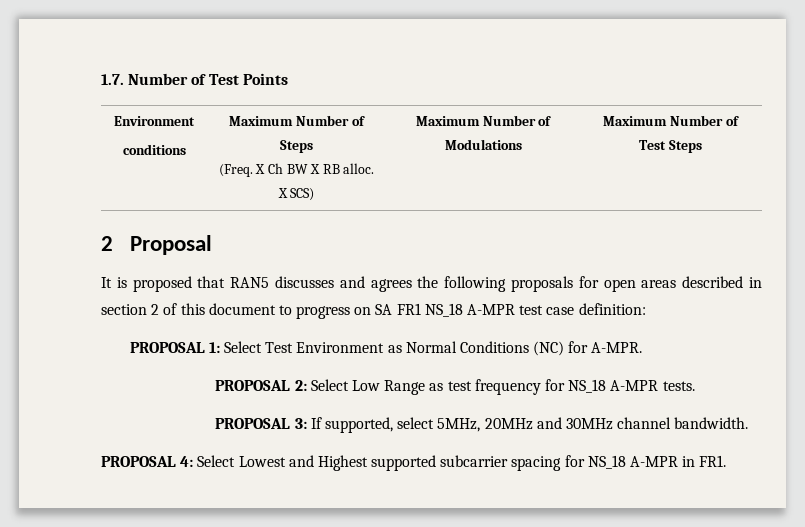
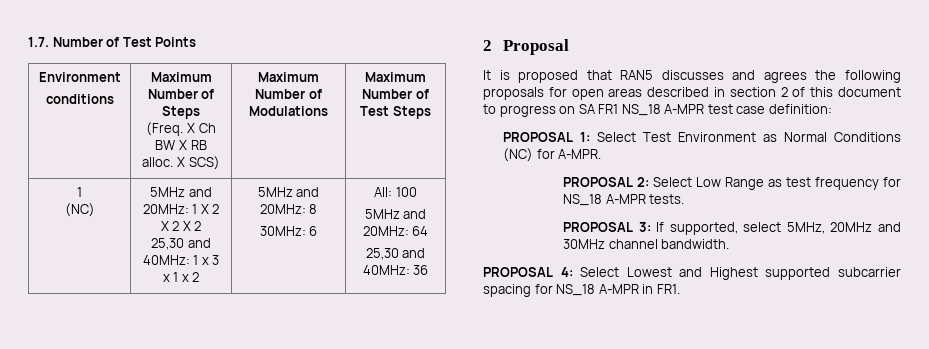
(702, 146) none -> [77,187,82,197] [64,203,95,217] [150,187,212,197] [142,204,220,214] [160,221,202,231] [151,238,211,250] [142,255,220,265] [162,272,200,282] [257,187,320,197] [259,204,318,214] [259,226,318,236] [374,187,417,197] [364,209,427,219] [362,226,429,236] [365,248,426,260] [362,265,429,275] // 1 // (NC) | 5MHz and 20MHz: 1 X 2 X 2 X 2 // 25,30 and 40MHz: 1 x 3 x 1 x 2 | 5MHz and 20MHz: 8 // 30MHz: 6 | All: 100 // 5MHz and 20MHz: 64 // 25,30 and 40MHz: 36

